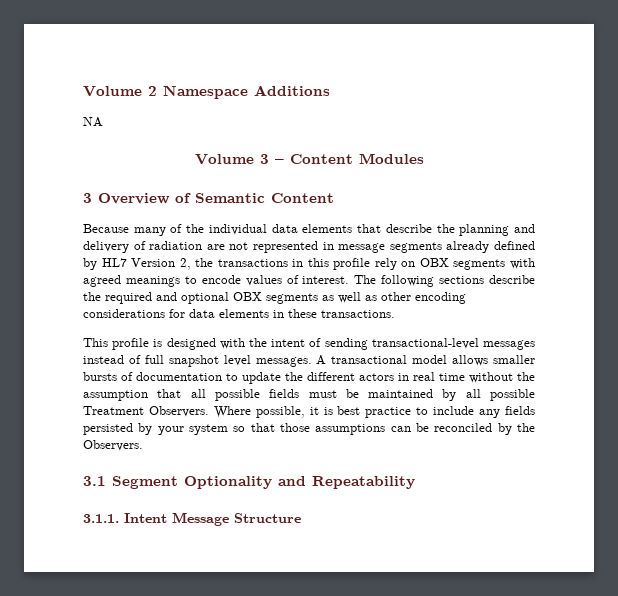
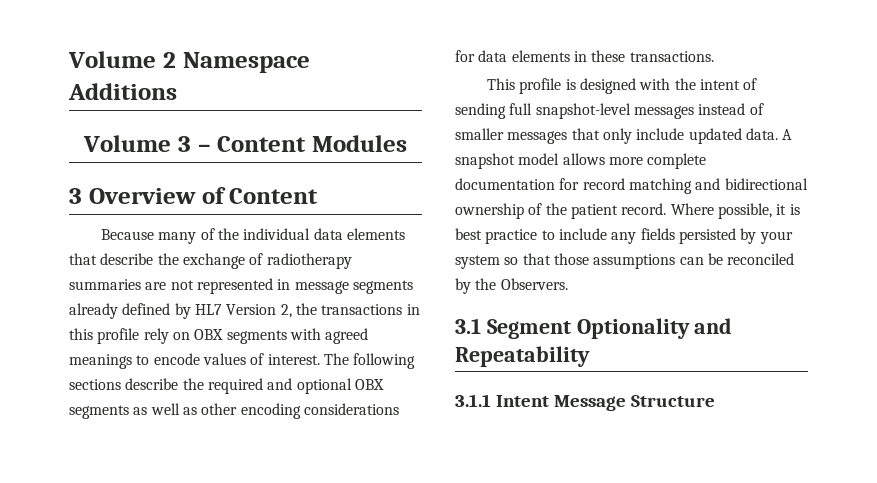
[83,117,103,127] // NA -> (177, 91) none
[195,193,265,203] Semantic -> (226, 195) none
[459,224,536,236] [83,241,203,253] planning and delivery of radiation -> [182,253,352,269] [69,279,141,290] exchange of radiotherapy summaries
[371,338,479,349] transactional-level -> [509,103,631,119] full snapshot-level
[144,355,535,367] [83,372,535,384] [83,389,535,401] [83,406,209,417] full snapshot level messages. A transactional model allows smaller bursts of documentation to update the different actors in real time without the assumption that all possible fields must be maintained by all possible Treatment Observers. -> [455,128,793,144] [455,153,707,169] [455,178,808,194] [455,203,667,219] smaller messages that only include updated data. A snapshot model allows more complete documentation for record matching and bidirectional ownership of the patient record.
[83,514,119,523] 3.1.1. -> [455,394,491,407] 3.1.1

